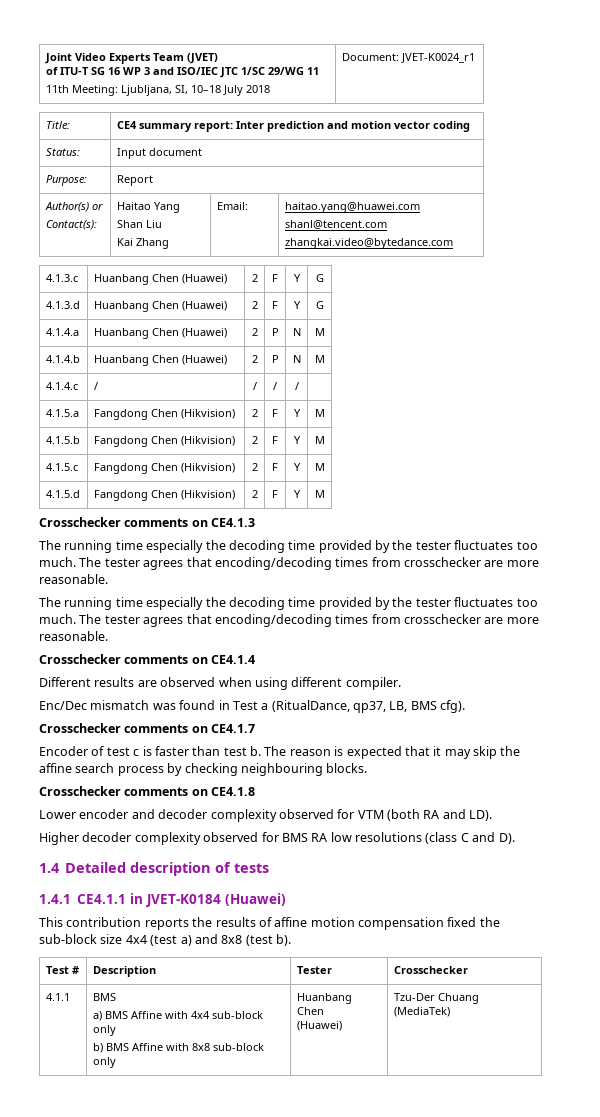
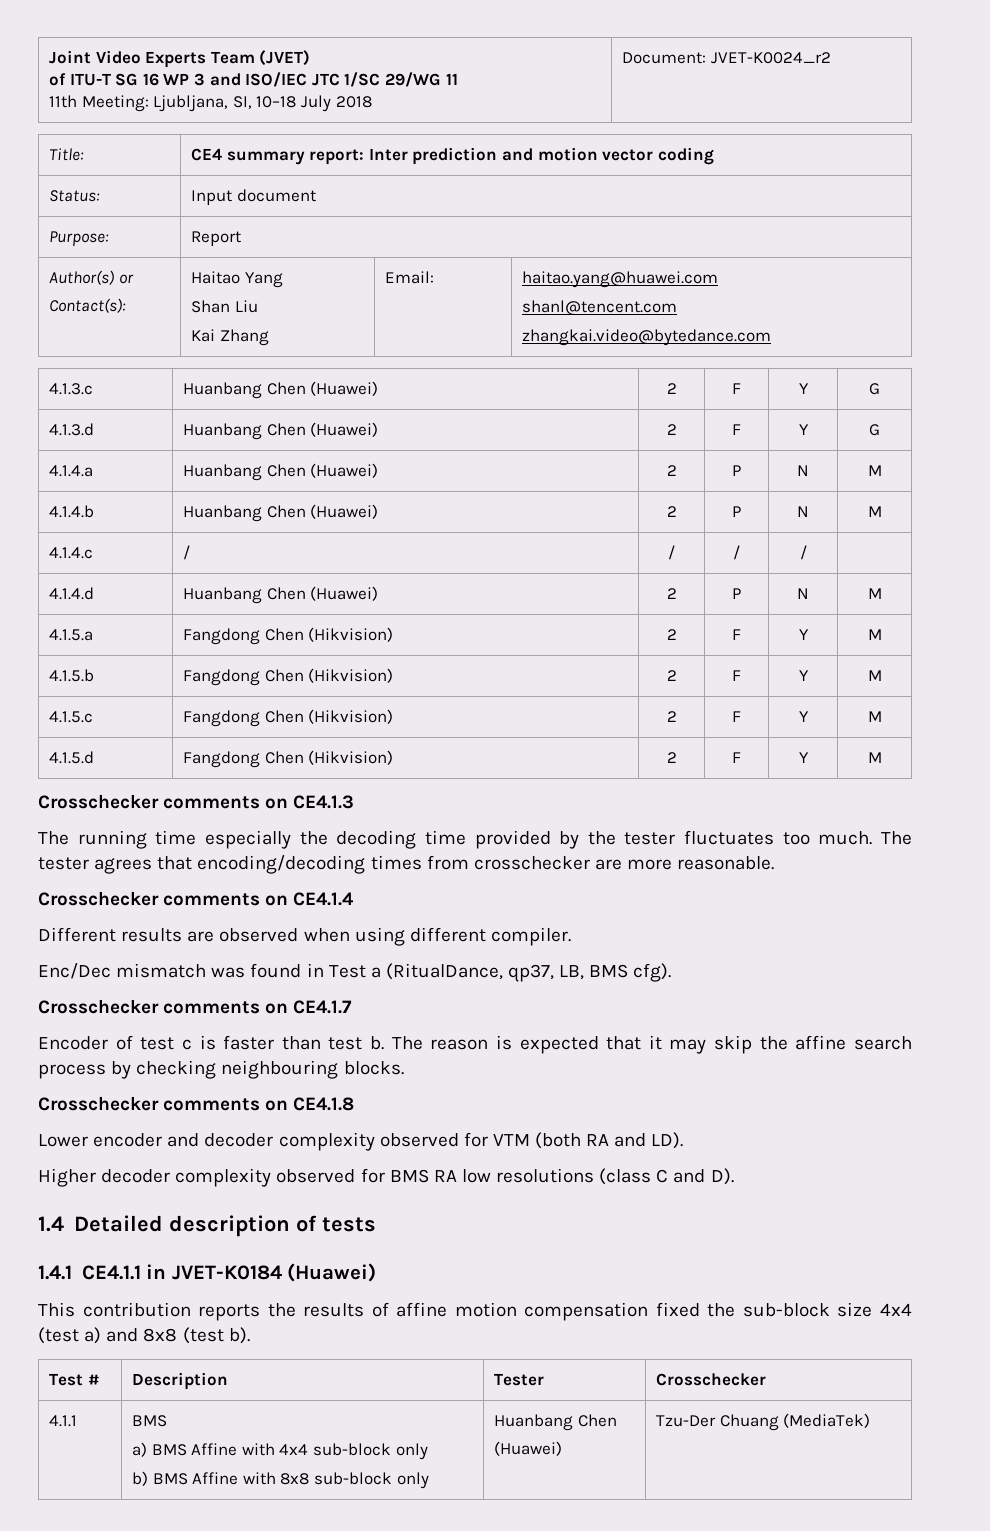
[400,53,475,63] JVET-K0024_r1 -> [710,52,831,64] JVET-K0024_r2
(299, 386) none -> [49,587,95,600] [183,586,379,604] [666,588,677,599] [732,588,741,599] [797,588,809,599] [867,588,882,599] // 4.1.4.d | Huanbang Chen (Huawei) | 2 | P | N | M
[39,597,538,610] [39,614,539,627] [39,631,108,641] // The running time especially the decoding time provided by the tester fluctuates too much. The tester agrees that encoding/decoding times from crosschecker are more reasonable. -> (775, 863) none

